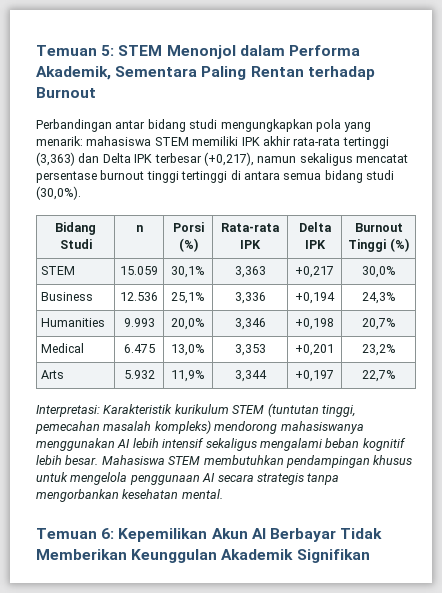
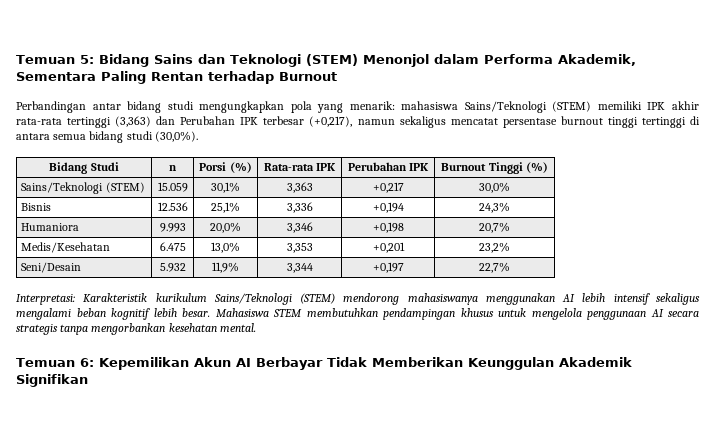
[118,45,163,56] STEM -> [98,54,358,67] Bidang Sains dan Teknologi (STEM)
[154,137,189,146] STEM -> [464,101,592,113] Sains/Teknologi (STEM)
[102,153,131,163] Delta -> [180,116,236,125] Perubahan
[298,222,332,232] Delta -> [347,162,407,171] Perubahan
[41,266,76,275] STEM -> [21,182,145,194] Sains/Teknologi (STEM)
[41,292,94,301] Business -> [21,203,52,211] Bisnis
[41,318,106,327] Humanities -> [21,223,80,231] Humaniora
[41,343,85,353] Medical -> [21,242,111,253] Medis/Kesehatan
[41,370,65,379] Arts -> [21,262,82,273] Seni/Desain
[232,403,355,417] [35,420,211,434] STEM (tuntutan tinggi, pemecahan masalah kompleks) -> [213,293,336,305] Sains/Teknologi (STEM)

